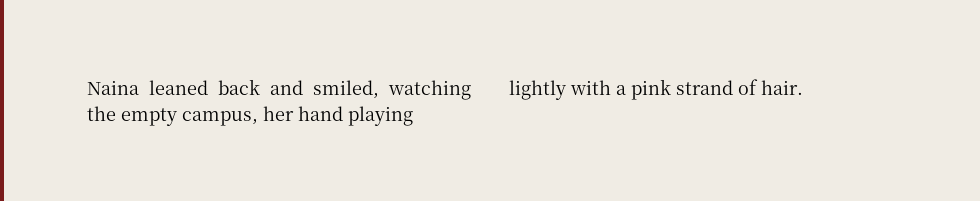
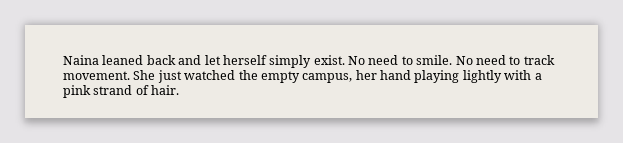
[313,80,471,100] smiled, watching -> [204,55,555,68] [63,70,236,83] let herself simply exist. No need to smile. No need to track movement. She just watched

